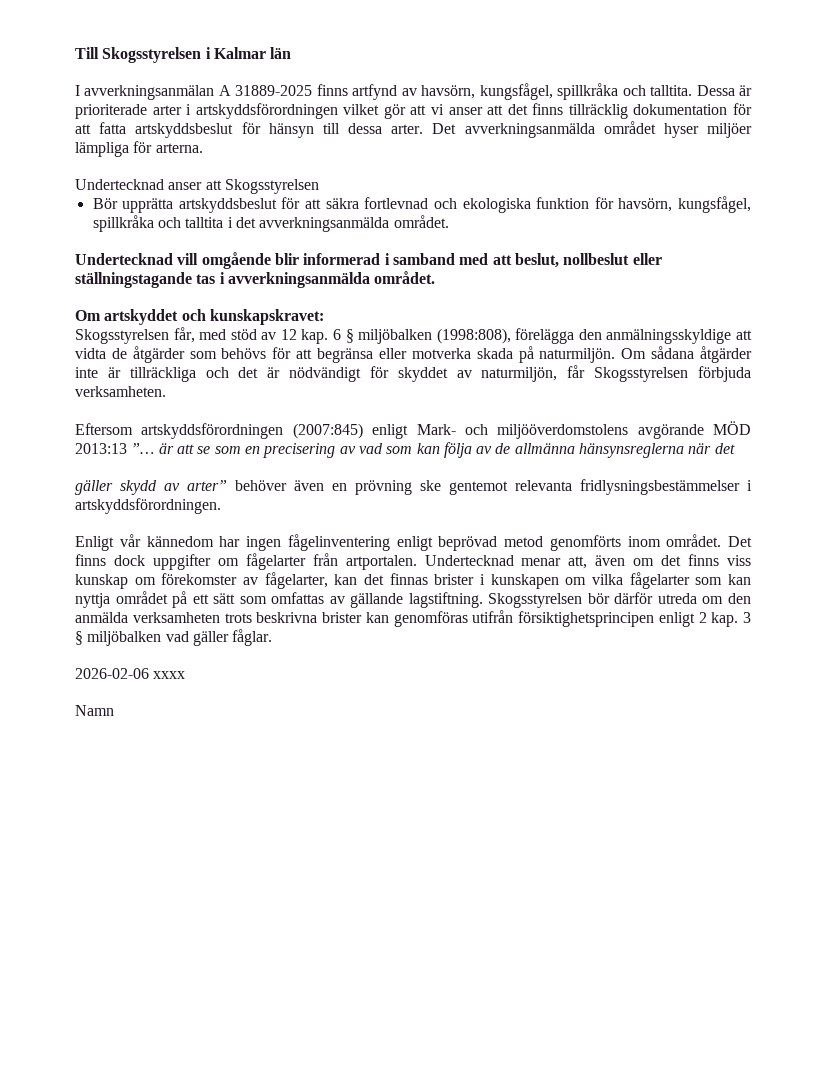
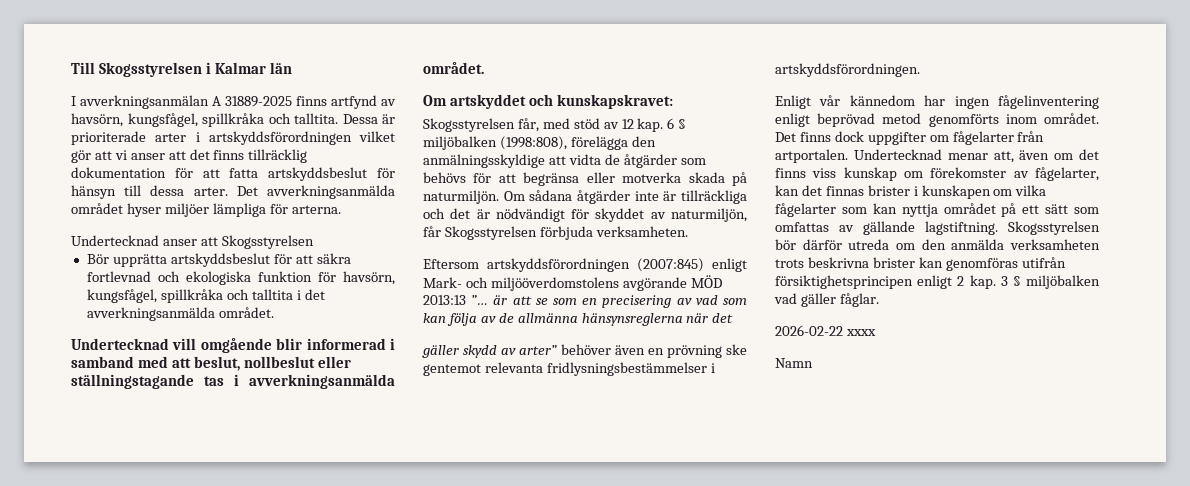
[75,668,149,679] 2026-02-06 -> [775,325,843,336] 2026-02-22

